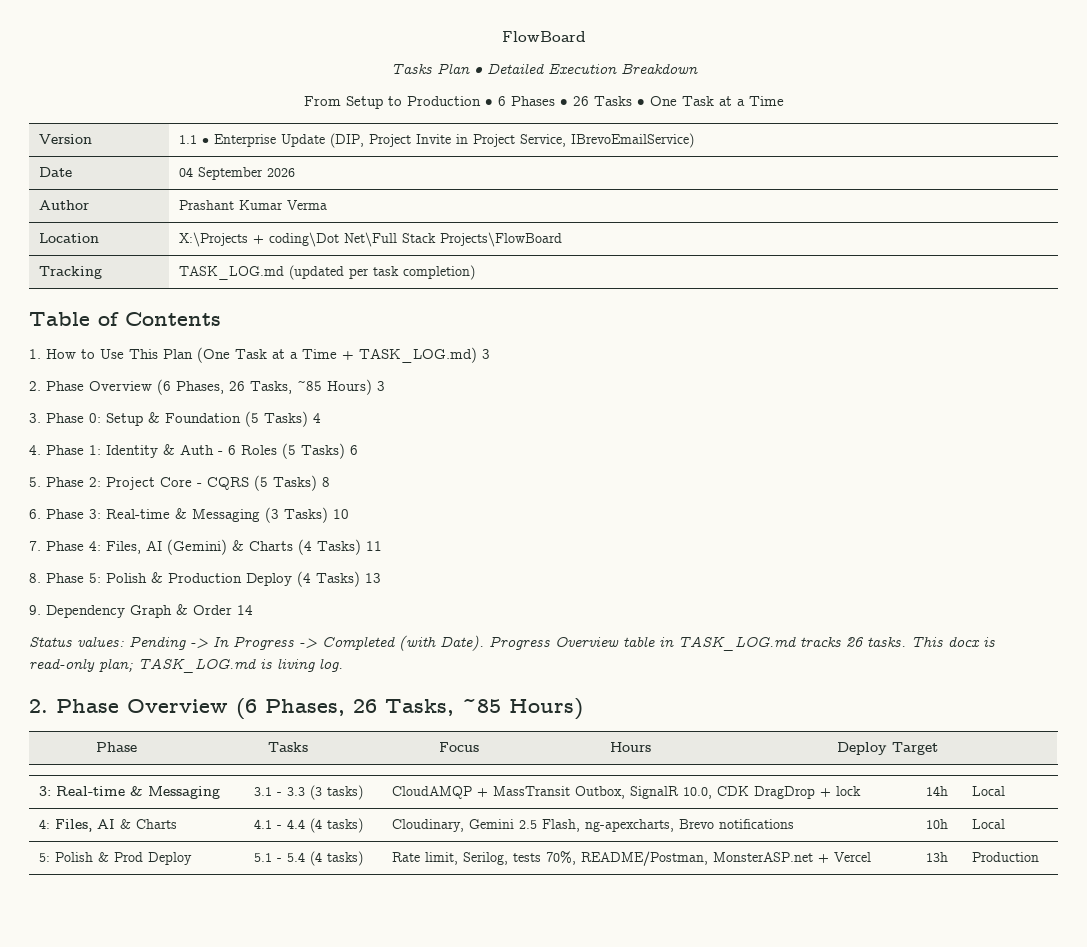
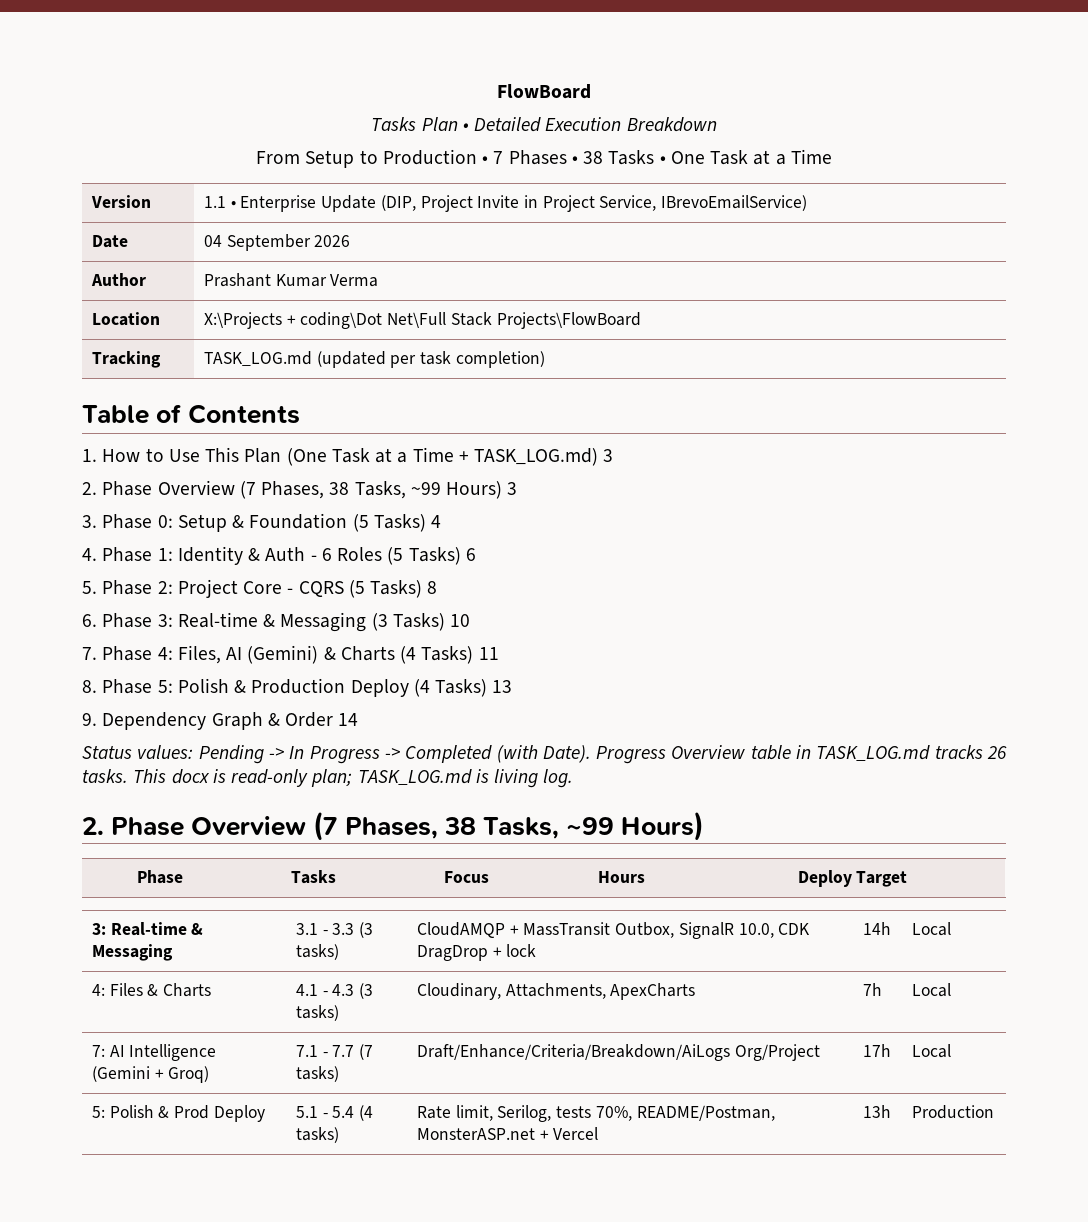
[497,96,506,106] 6 -> [493,151,504,164] 7
[572,96,589,106] 26 -> [583,151,604,164] 38
[157,379,322,395] (6 Phases, 26 Tasks, ~85 -> [239,481,441,499] (7 Phases, 38 Tasks, ~99
[236,698,501,719] (6 Phases, 26 Tasks, ~85 -> [313,811,615,841] (7 Phases, 38 Tasks, ~99
[55,819,116,832] Files, AI -> [109,983,143,996] Files
[287,818,323,833] 4.4 (4 -> [332,983,374,999] 4.3 (3
[469,819,795,832] [926,819,949,829] Gemini 2.5 Flash, ng-apexcharts, Brevo notifications | 10h -> [505,983,696,1000] [862,983,882,996] [911,983,951,997] [91,1044,217,1061] [91,1066,210,1083] [295,1044,374,1060] [295,1066,339,1082] [416,1044,820,1061] [862,1044,891,1057] Attachments, ApexCharts | 7h | Local // 7: AI Intelligence (Gemini + Groq) | 7.1 - 7.7 (7 tasks) | Draft/Enhance/Criteria/Breakdown/AiLogs Org/Project | 17h

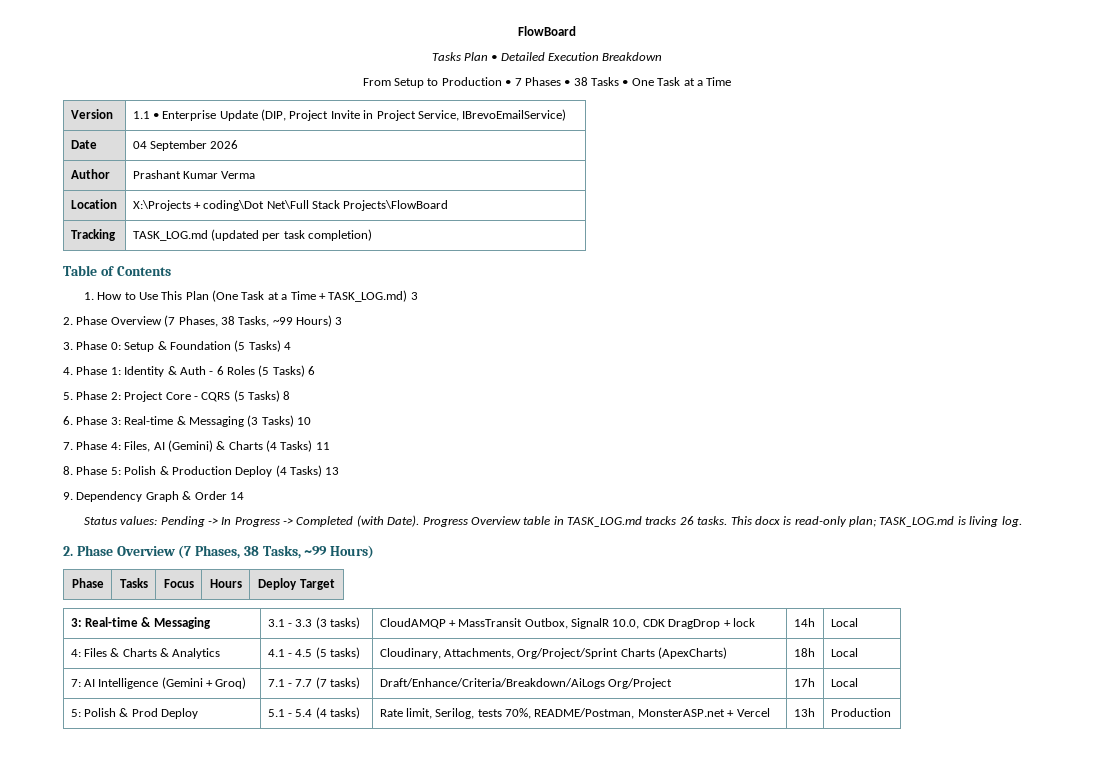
(212, 990) none -> [160,648,221,659] & Analytics
[332,983,374,999] 4.3 (3 -> [295,647,327,659] 4.5 (5
[610,983,696,1000] [862,983,882,996] ApexCharts | 7h -> [517,647,728,659] [793,648,815,657] Org/Project/Sprint Charts (ApexCharts) | 18h

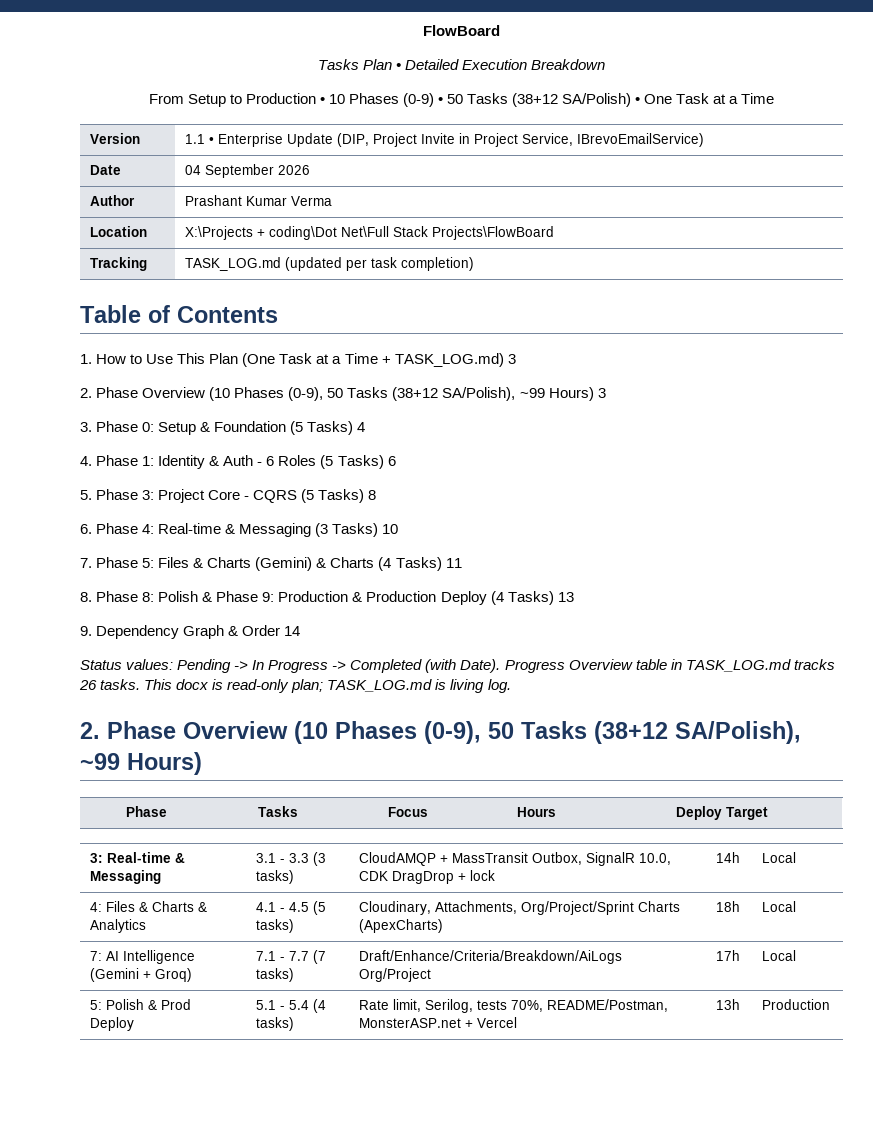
[514,77,620,86] 7 Phases • 38 Tasks -> [328,93,632,107] 10 Phases (0-9) • 50 Tasks (38+12 SA/Polish)
[164,315,270,327] (7 Phases, 38 Tasks, -> [209,387,516,401] (10 Phases (0-9), 50 Tasks (38+12 SA/Polish),
[110,392,121,400] 2: -> [142,490,155,500] 3:
[110,417,121,425] 3: -> [142,524,155,534] 4:
[110,441,165,452] 4: Files, AI -> [142,557,252,568] 5: Files & Charts
[110,466,169,475] 5: Polish & -> [142,591,363,602] 8: Polish & Phase 9: Production &
[178,545,301,559] (7 Phases, 38 Tasks, -> [294,721,801,744] (10 Phases (0-9), 50 Tasks (38+12 SA/Polish),

